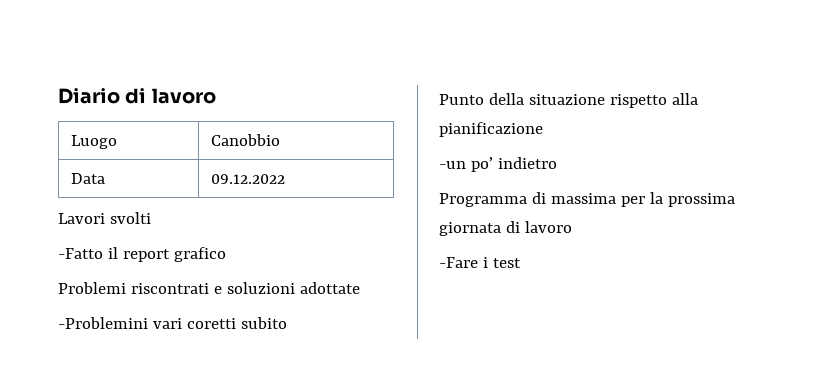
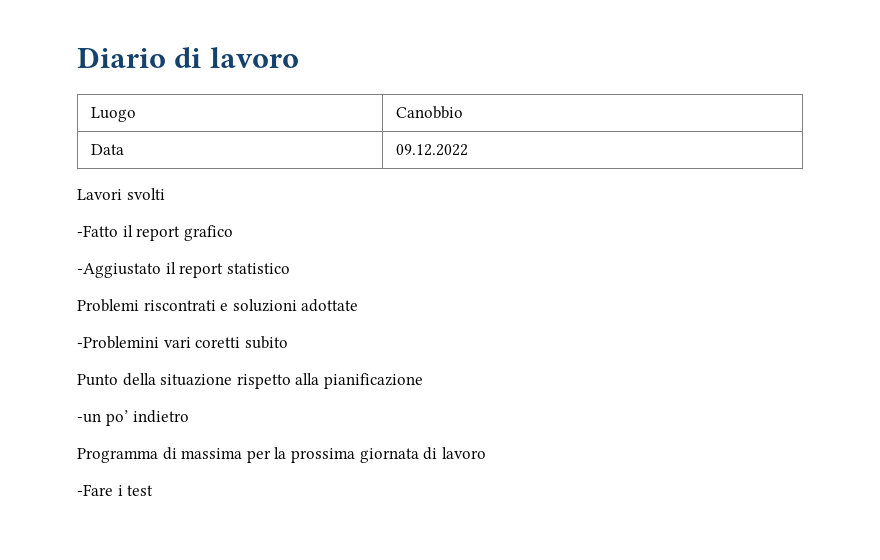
(226, 254) none -> [77,262,290,278] // -Aggiustato il report statistico

